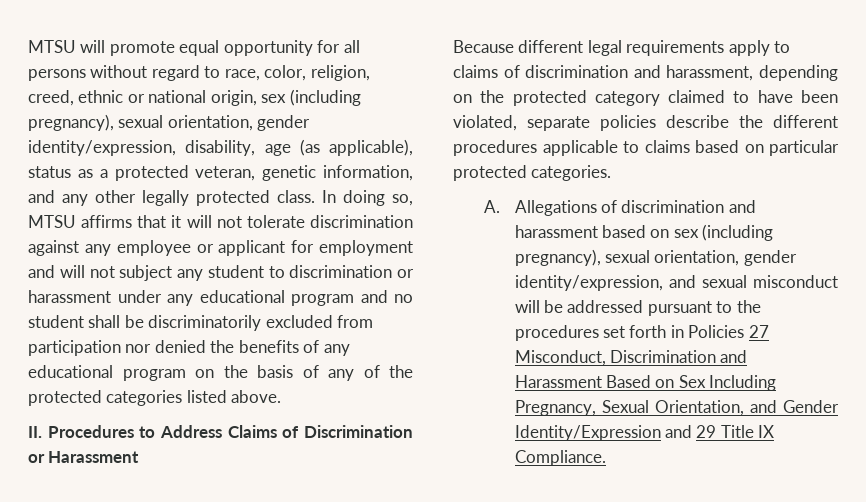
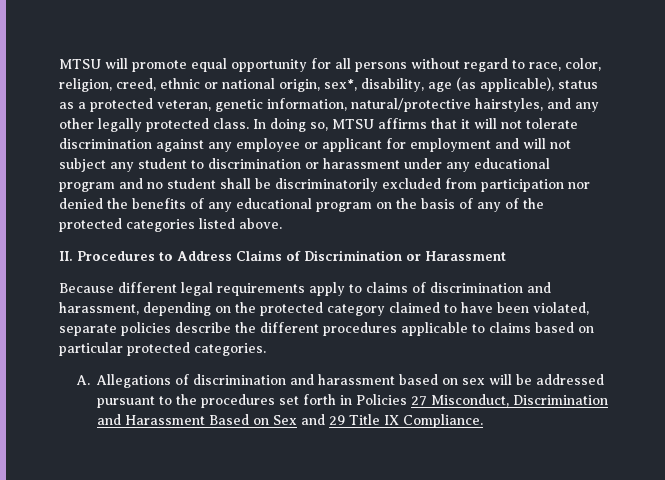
[261,89,361,106] [28,114,311,131] [28,140,176,156] sex (including pregnancy), sexual orientation, gender identity/expression, -> [324,79,357,91] sex*,
(413, 173) none -> [351,98,543,112] natural/protective hairstyles,
[702,224,774,241] [514,249,797,266] [514,275,838,291] (including pregnancy), sexual orientation, gender identity/expression, and sexual misconduct -> (486, 381) none
[709,375,777,391] [514,400,839,416] [514,425,661,441] Including Pregnancy, Sexual Orientation, and Gender Identity/Expression -> (298, 420) none

